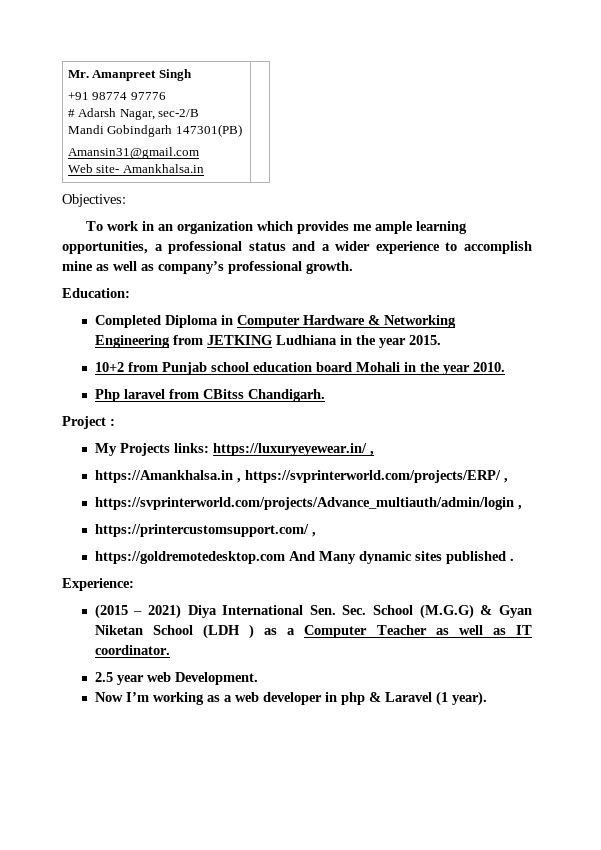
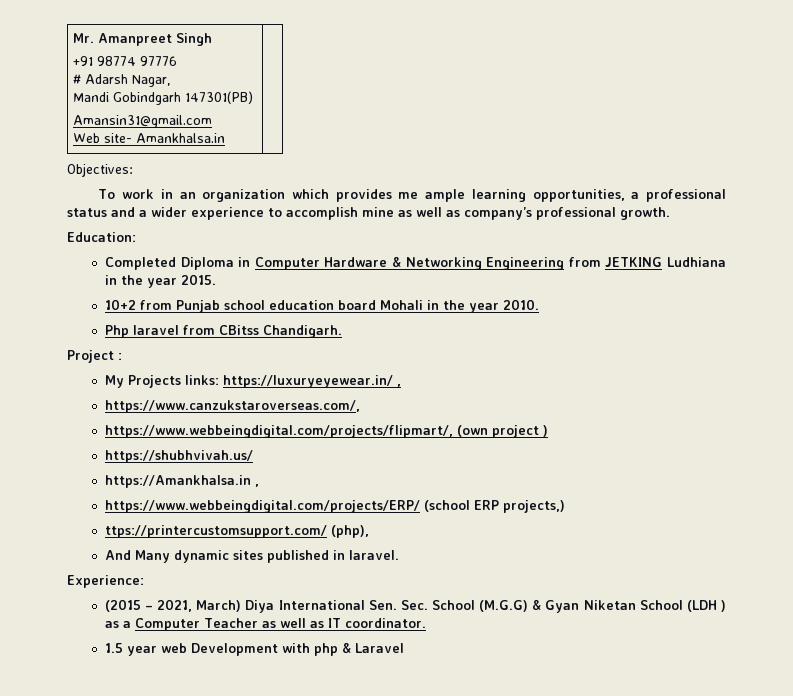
[158,109,200,117] sec-2/B -> (172, 81) none
[94,470,508,483] [94,497,522,510] [94,524,316,537] [94,551,285,564] https://Amankhalsa.in , https://svprinterworld.com/projects/ERP/ , // https://svprinterworld.com/projects/Advance_multiauth/admin/login , // https://printercustomsupport.com/ , // https://goldremotedesktop.com -> [104,400,360,413] [104,425,548,438] [104,450,253,463] [104,475,259,488] [104,500,565,513] [104,525,369,538] https://www.canzukstaroverseas.com/, // https://www.webbeingdigital.com/projects/flipmart/, (own project ) // https://shubhvivah.us/ // https://Amankhalsa.in , // https://www.webbeingdigital.com/projects/ERP/ (school ERP projects,) // ttps://printercustomsupport.com/ (php), //
[509,558,514,561] . -> [332,550,399,560] in laravel.
[147,604,181,619] 2021) -> [157,599,242,612] 2021, March)
[94,672,113,682] 2.5 -> [104,643,123,653] 1.5
[174,672,258,685] [94,692,337,705] Development. // Now I’m working as a web developer in -> [190,643,310,656] Development with
[435,691,487,706] (1 year). -> (404, 648) none

